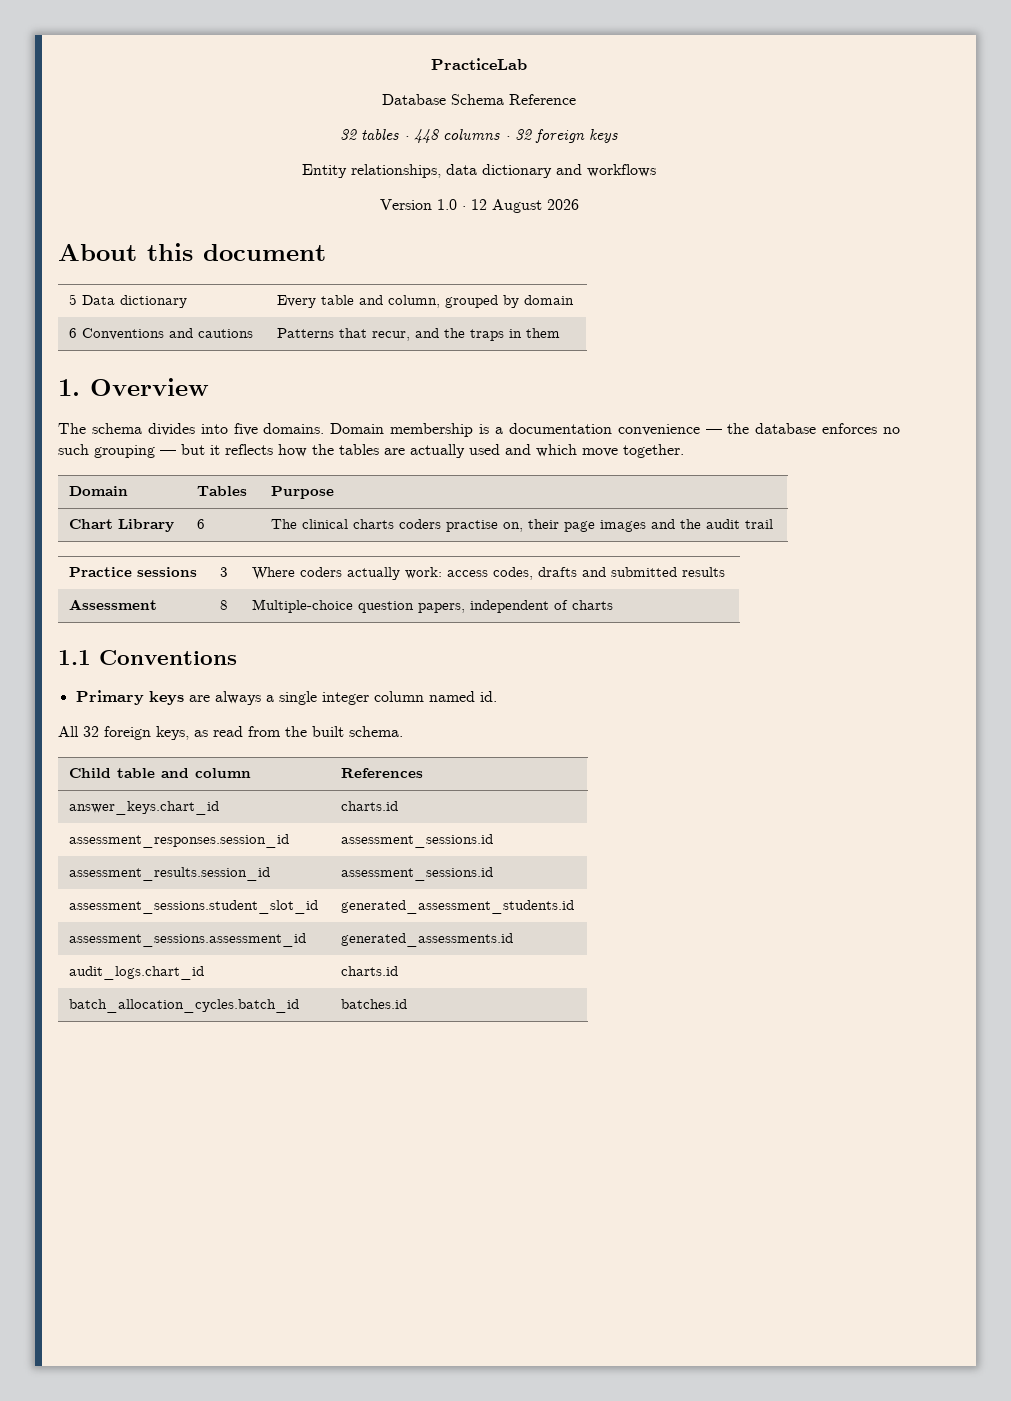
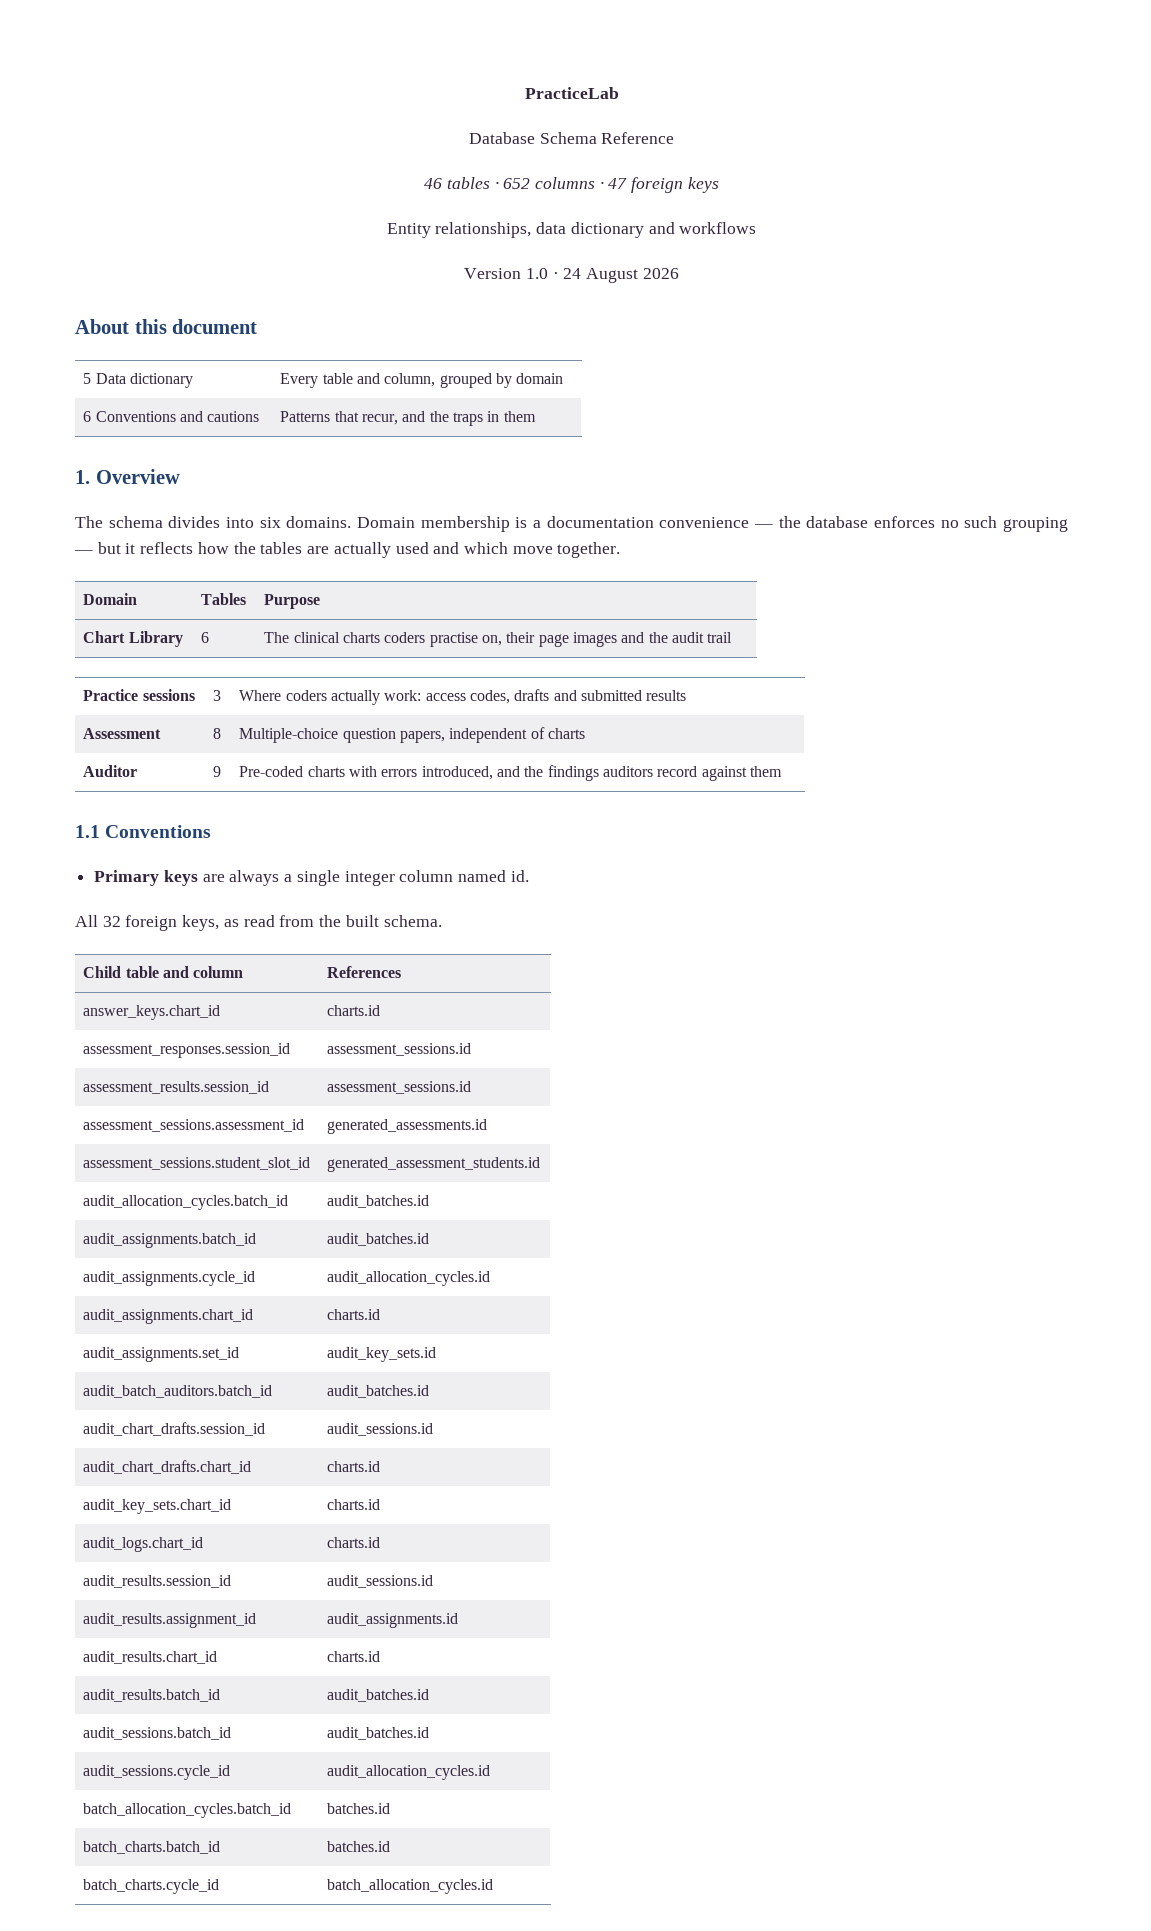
[340,129,357,140] 32 -> [424,178,443,189] 46
[414,129,439,143] 448 -> [503,178,531,189] 652
[515,129,532,140] 32 -> [608,178,628,189] 47
[470,199,487,210] 12 -> [563,268,582,279] 24
[233,423,258,436] five -> [259,517,281,528] six
(614, 605) none -> [83,765,138,777] [213,766,222,777] [239,765,782,781] // Auditor | 9 | Pre-coded charts with errors introduced, and the findings auditors record against them
(494, 874) none -> [83,1119,305,1132] [327,1119,488,1134] // assessment_sessions.assessment_id | generated_assessments.id
[69,933,307,947] [341,933,514,947] [69,966,205,980] [341,966,399,976] [69,999,300,1013] [341,999,408,1009] assessment_sessions.assessment_id | generated_assessments.id // audit_logs.chart_id | charts.id // batch_allocation_cycles.batch_id | batches.id -> [83,1195,289,1210] [327,1195,430,1208] [83,1233,257,1248] [327,1233,430,1246] [83,1271,256,1286] [327,1271,491,1286] [83,1309,254,1324] [327,1309,381,1320] [83,1347,240,1362] [327,1347,437,1362] [83,1385,273,1398] [327,1385,430,1398] [83,1422,266,1436] [327,1423,434,1436] [83,1460,252,1474] [327,1461,381,1472] [83,1499,232,1514] [327,1499,381,1510] [83,1537,204,1552] [327,1537,381,1548] [83,1575,232,1588] [327,1575,434,1588] [83,1613,257,1628] [327,1613,459,1628] [83,1651,218,1664] [327,1651,381,1662] [83,1689,221,1702] [327,1689,430,1702] [83,1727,232,1740] [327,1727,430,1740] [83,1765,231,1780] [327,1765,491,1780] [83,1803,292,1818] [327,1803,391,1814] [83,1841,221,1854] [327,1841,391,1852] [83,1879,220,1894] [327,1879,494,1894] audit_allocation_cycles.batch_id | audit_batches.id // audit_assignments.batch_id | audit_batches.id // audit_assignments.cycle_id | audit_allocation_cycles.id // audit_assignments.chart_id | charts.id // audit_assignments.set_id | audit_key_sets.id // audit_batch_auditors.batch_id | audit_batches.id // audit_chart_drafts.session_id | audit_sessions.id // audit_chart_drafts.chart_id | charts.id // audit_key_sets.chart_id | charts.id // audit_logs.chart_id | charts.id // audit_results.session_id | audit_sessions.id // audit_results.assignment_id | audit_assignments.id // audit_results.chart_id | charts.id // audit_results.batch_id | audit_batches.id // audit_sessions.batch_id | audit_batches.id // audit_sessions.cycle_id | audit_allocation_cycles.id // batch_allocation_cycles.batch_id | batches.id // batch_charts.batch_id | batches.id // batch_charts.cycle_id | batch_allocation_cycles.id

